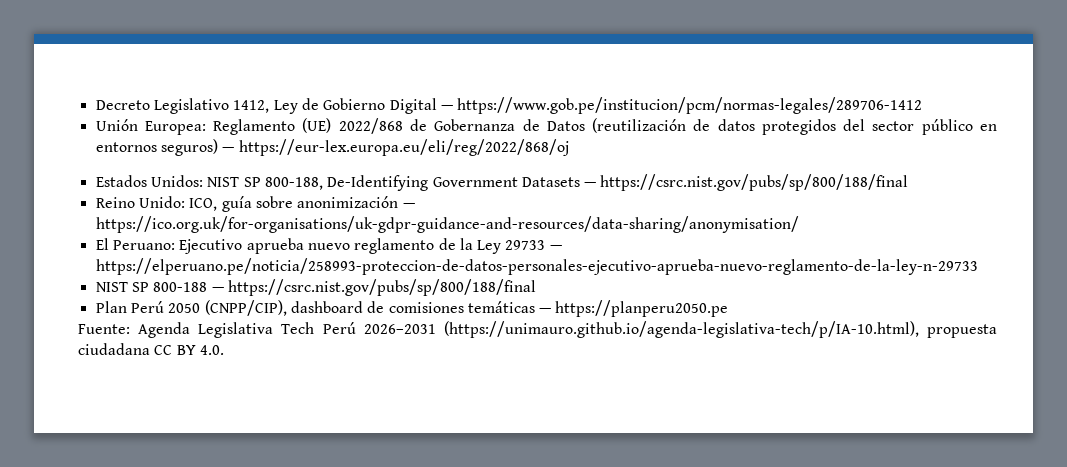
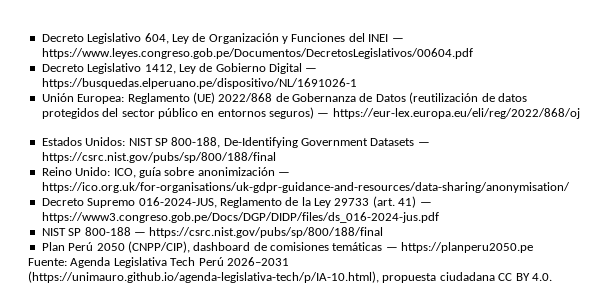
[95,98,229,114] Decreto Legislativo -> [41,33,404,44] [41,48,473,59] [41,63,142,74] Decreto Legislativo 604, Ley de Organización y Funciones del INEI — https://www.leyes.congreso.gob.pe/Documentos/DecretosLegislativos/00604.pdf // Decreto Legislativo
[457,97,923,114] https://www.gob.pe/institucion/pcm/normas-legales/289706-1412 -> [41,78,357,89] https://busquedas.elperuano.pe/dispositivo/NL/1691026-1
[95,238,562,254] [95,258,978,275] El Peruano: Ejecutivo aprueba nuevo reglamento de la Ley 29733 — https://elperuano.pe/noticia/258993-proteccion-de-datos-personales-ejecutivo-aprueba-nuevo-reglamento-de-la-ley-n-29733 -> [41,196,432,208] [41,212,439,223] Decreto Supremo 016-2024-JUS, Reglamento de la Ley 29733 (art. 41) — https://www3.congreso.gob.pe/Docs/DGP/DIDP/files/ds_016-2024-jus.pdf

